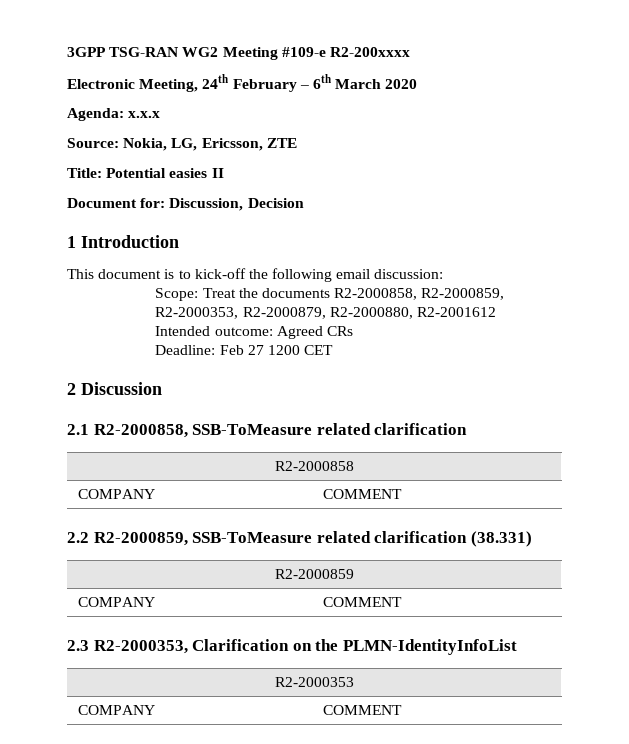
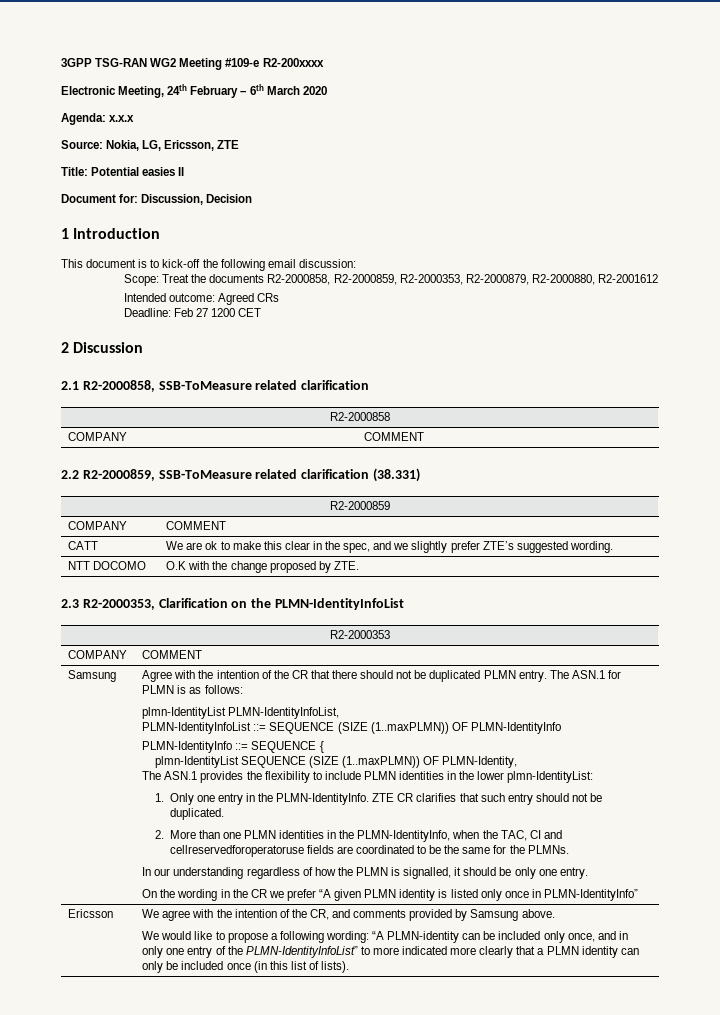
(402, 602) none -> [68,541,99,550] [166,541,613,553] [68,561,147,570] [166,561,359,573] // CATT | We are ok to make this clear in the spec, and we slightly prefer ZTE’s suggested wording. // NTT DOCOMO | O.K with the change proposed by ZTE.
(402, 710) none -> [68,670,117,682] [142,670,621,682] [142,685,243,694] [142,707,340,719] [142,722,561,734] [142,741,324,753] [154,756,518,768] [142,771,594,783] [154,793,603,805] [169,808,224,820] [154,830,562,842] [169,845,569,857] [142,867,588,879] [142,889,638,901] [68,909,114,918] [142,909,555,921] [142,931,628,943] [142,946,639,958] [142,961,350,973] // Samsung | Agree with the intention of the CR that there should not be duplicated PLMN entry. The ASN.1 for PLMN is as follows: // plmn-IdentityList PLMN-IdentityInfoList, // PLMN-IdentityInfoList ::= SEQUENCE (SIZE (1..maxPLMN)) OF PLMN-IdentityInfo // PLMN-IdentityInfo ::= SEQUENCE { // plmn-IdentityList SEQUENCE (SIZE (1..maxPLMN)) OF PLMN-Identity, // The ASN.1 provides the flexibility to include PLMN identities in the lower plmn-IdentityList: // 1. Only one entry in the PLMN-IdentityInfo. ZTE CR clarifies that such entry should not be duplicated. // 2. More than one PLMN identities in the PLMN-IdentityInfo, when the TAC, CI and cellreservedforoperatoruse fields are coordinated to be the same for the PLMNs. // In our understanding regardless of how the PLMN is signalled, it should be only one entry. // On the wording in the CR we prefer “A given PLMN identity is listed only once in PLMN-IdentityInfo” // Ericsson | We agree with the intention of the CR, and comments provided by Samsung above. // We would like to propose a following wording: “A PLMN-identity can be included only once, and in only one entry of the PLMN-IdentityInfoList” to more indicated more clearly that a PLMN identity can only be included once (in this list of lists).

